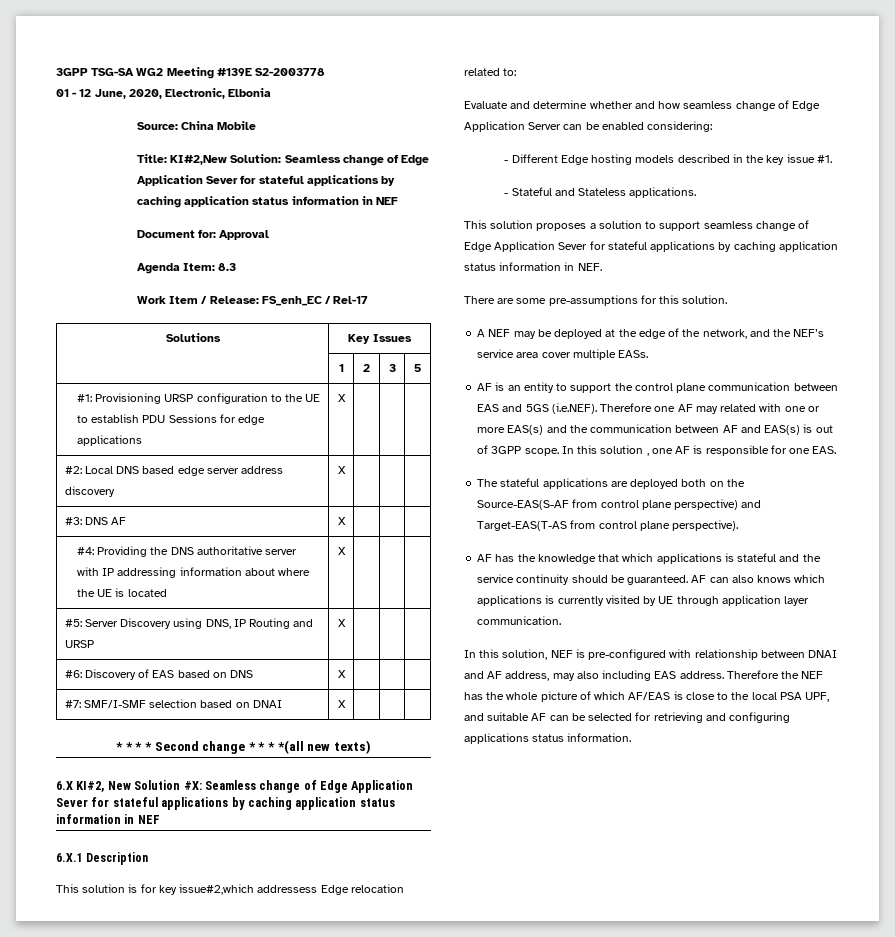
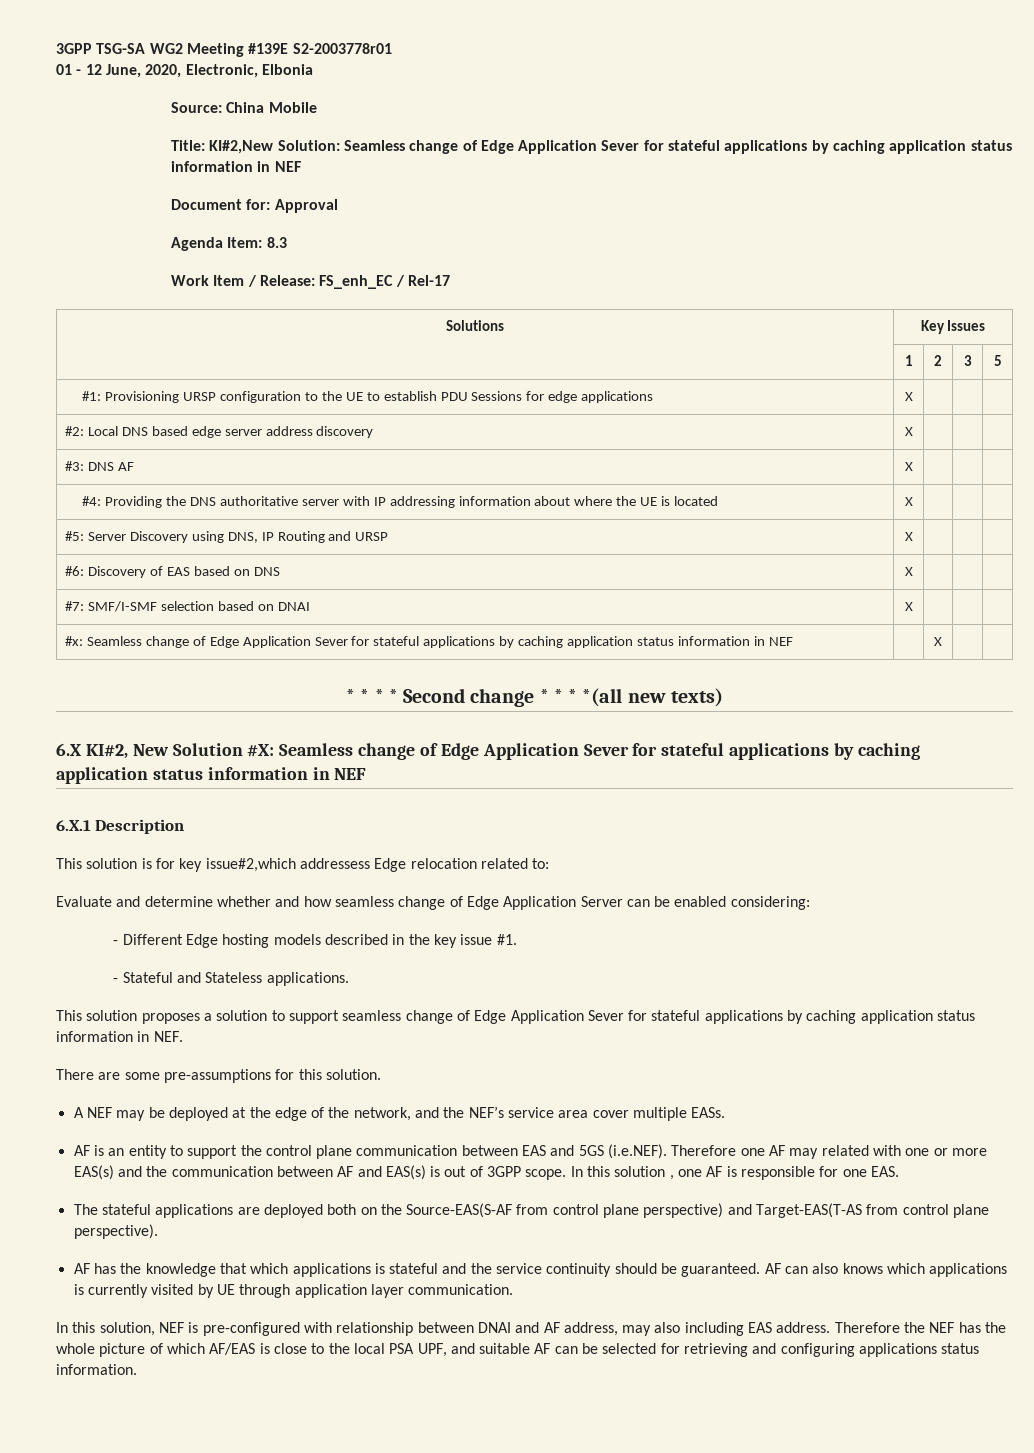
[255,68,326,76] S2-2003778 -> [292,43,392,54] S2-2003778r01
(346, 704) none -> [65,636,793,648] [934,637,942,646] // #x: Seamless change of Edge Application Sever for stateful applications by caching application status information in NEF | | X | |

